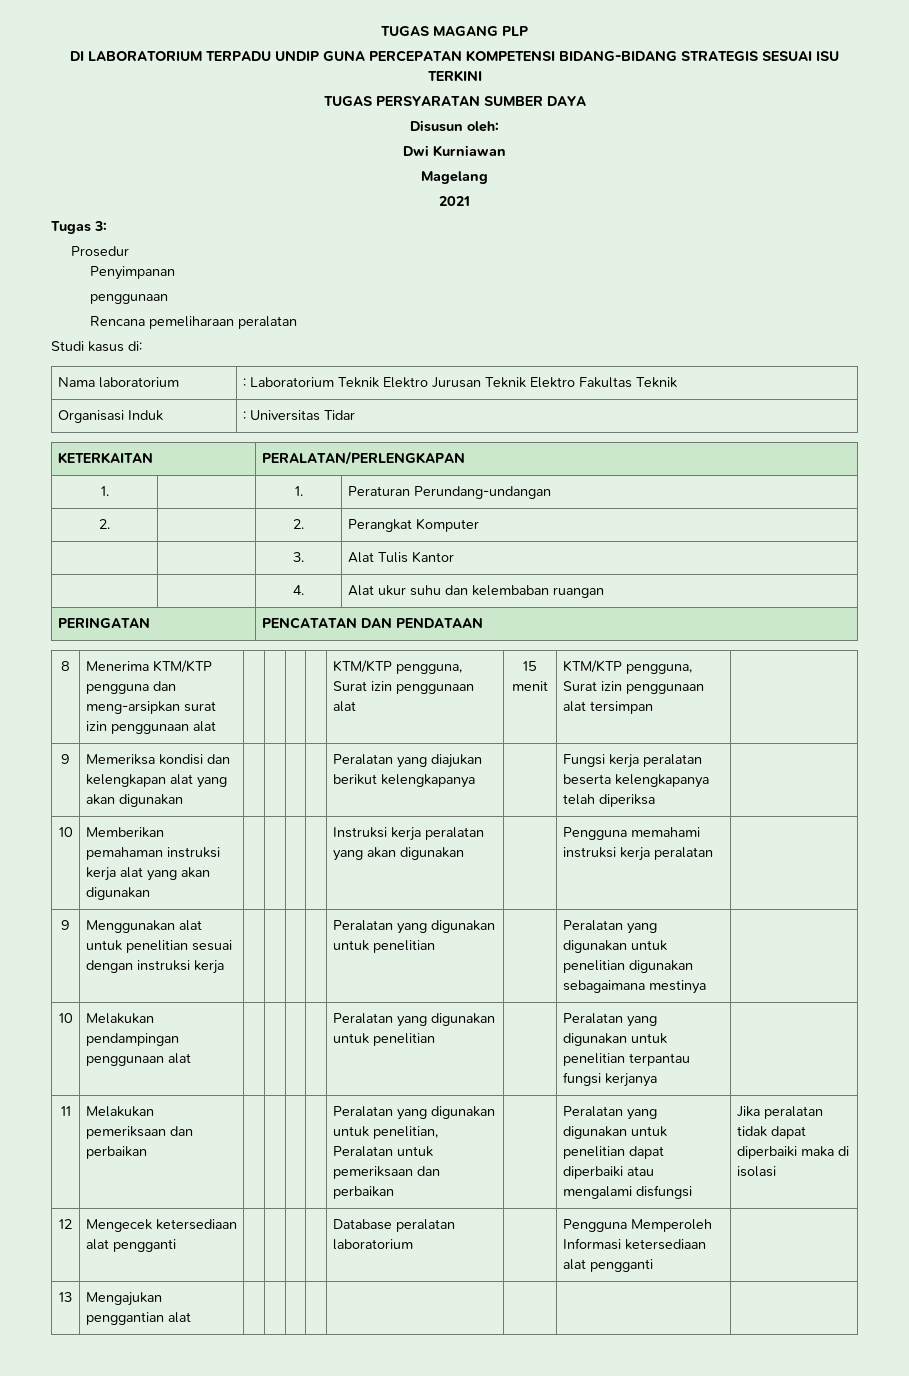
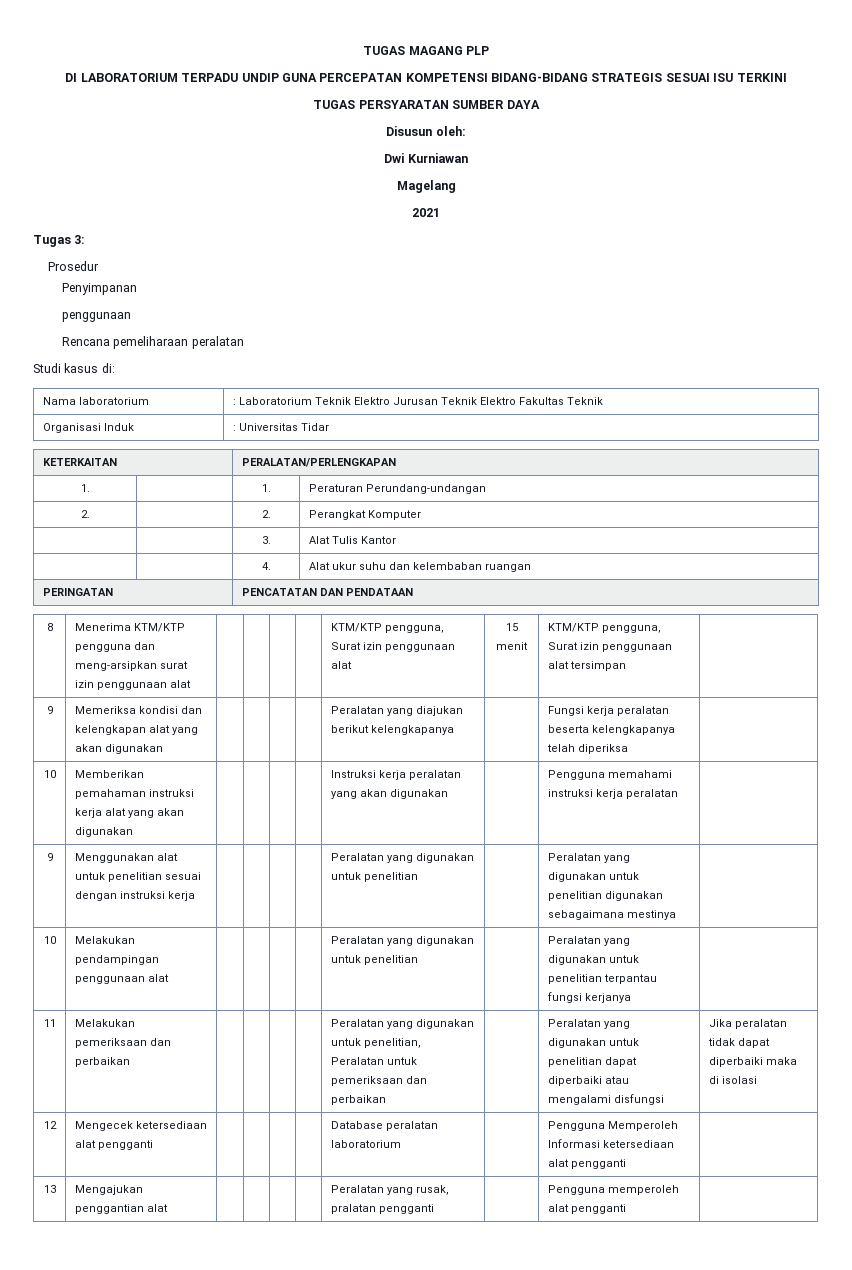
(191, 1317) | | -> [330,1185,449,1195] [330,1204,434,1214] [547,1185,679,1195] [547,1204,626,1214] Peralatan yang rusak, pralatan pengganti | | Pengguna memperoleh alat pengganti

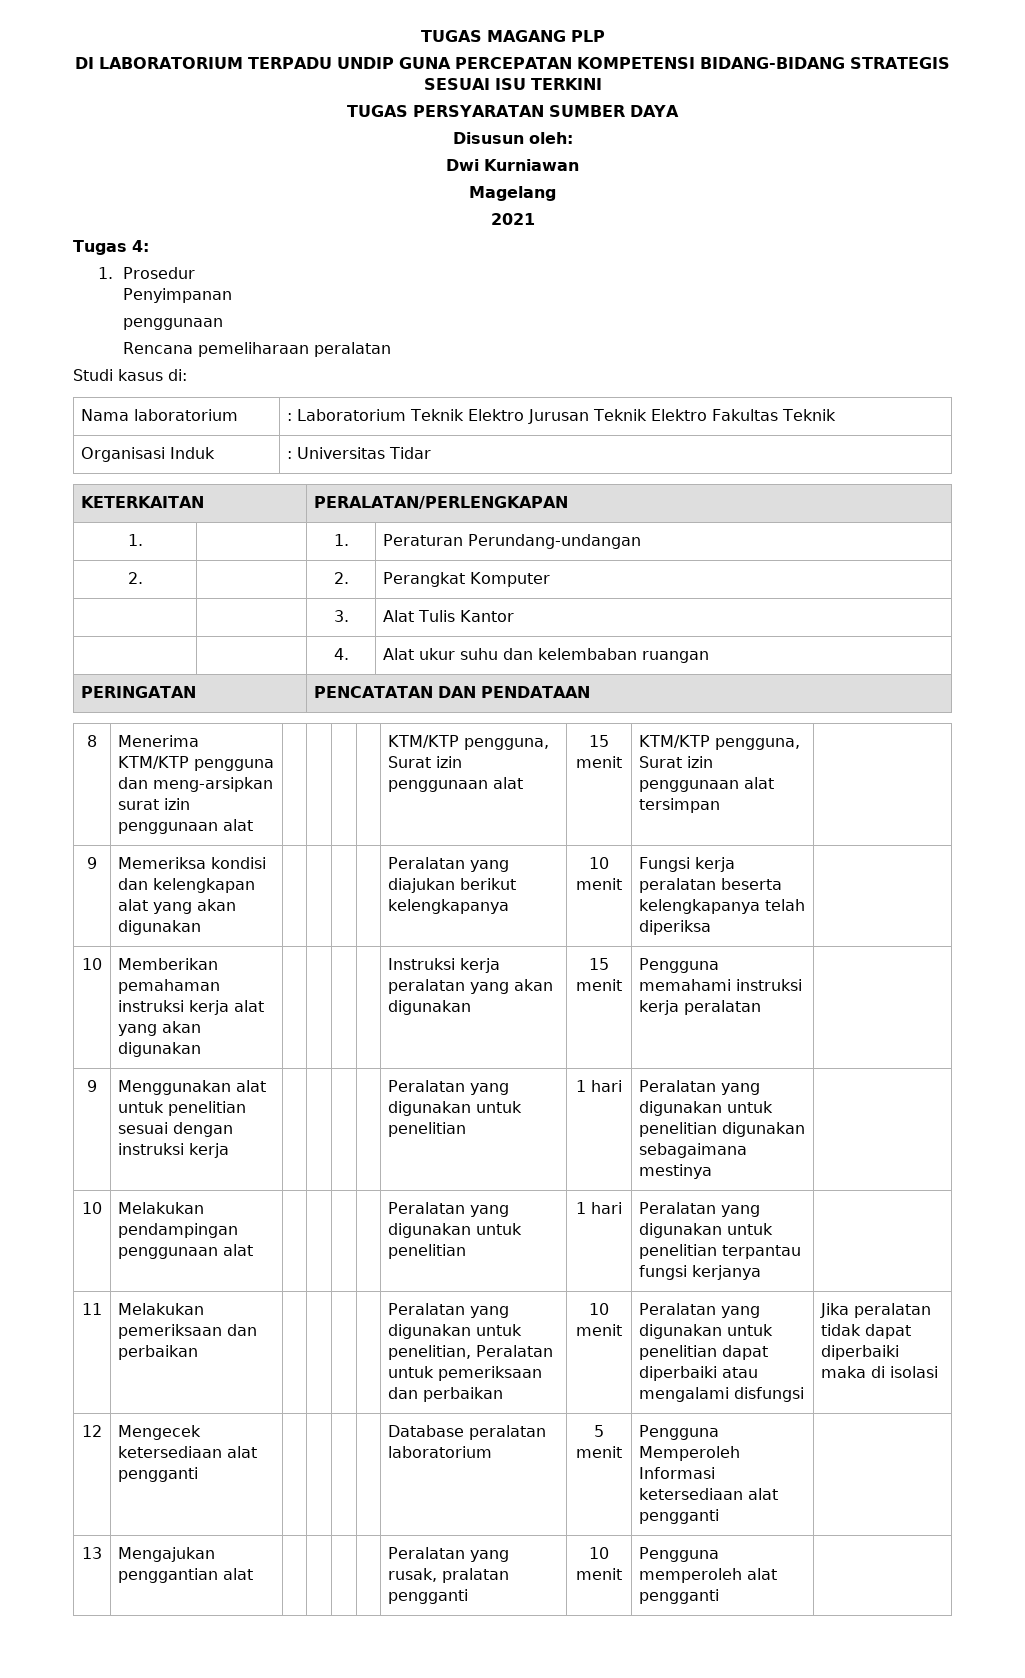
[74,235,86,244] 3: // -> [131,240,149,252] [98,267,114,279] 4: // 1.
(454, 730) none -> [589,857,609,869] [576,878,622,890] 10 menit
(448, 794) none -> [589,958,609,970] [576,979,622,991] 15 menit
(418, 877) none -> [576,1080,622,1092] 1 hari
(418, 960) none -> [576,1202,622,1214] 1 hari
(386, 1100) none -> [589,1303,609,1315] [576,1324,622,1336] 10 menit
(401, 1144) none -> [594,1425,604,1437] [576,1446,622,1458] 5 menit
(434, 1209) none -> [589,1547,609,1559] [576,1568,622,1580] 10 menit

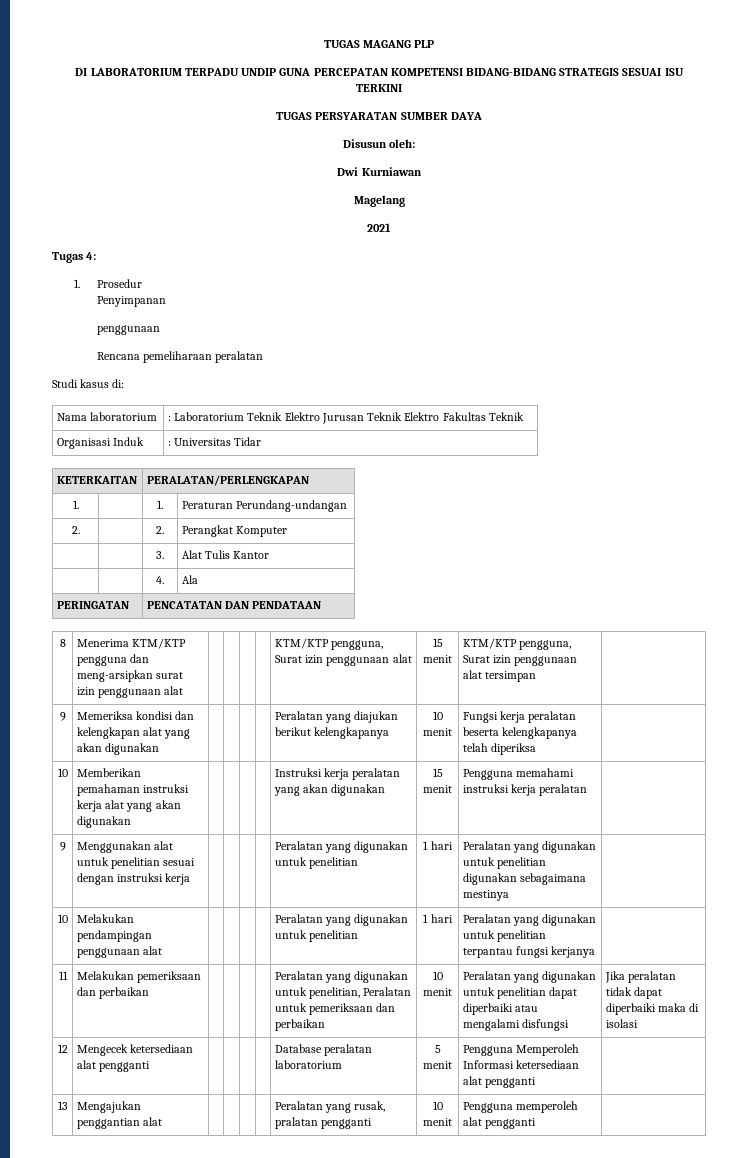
[383,648,710,663] Alat ukur suhu dan kelembaban ruangan -> [181,575,198,584] Ala

